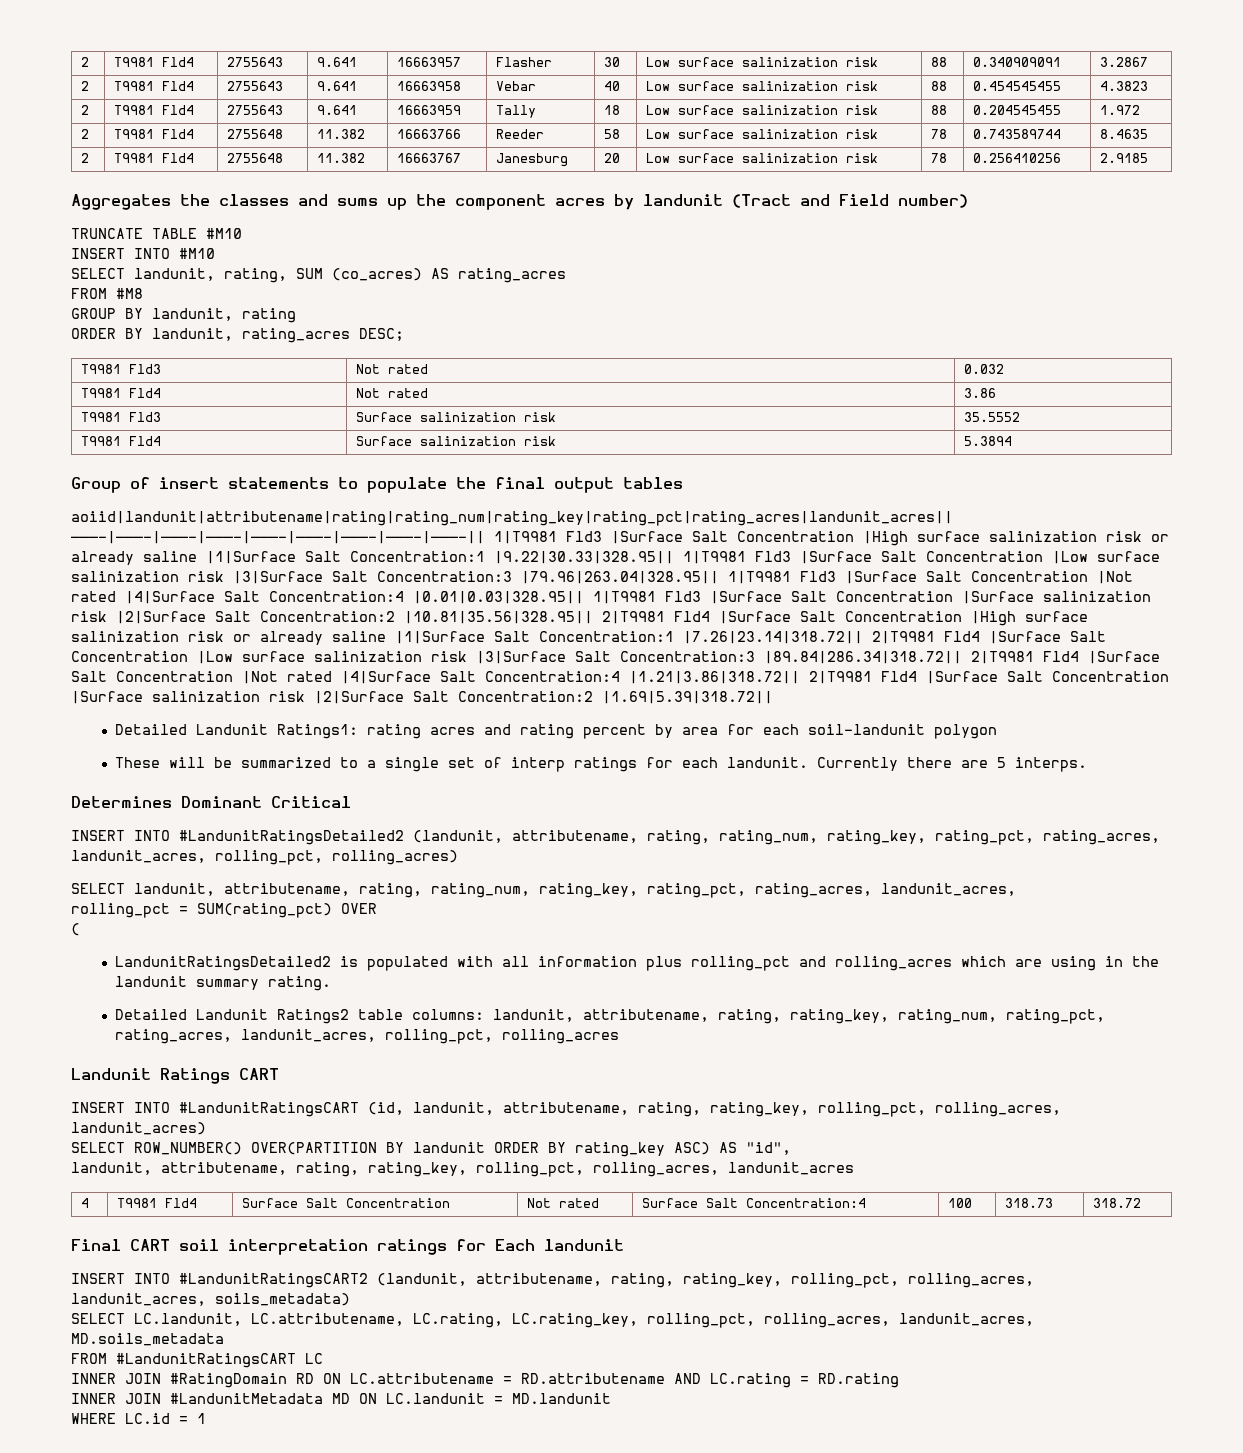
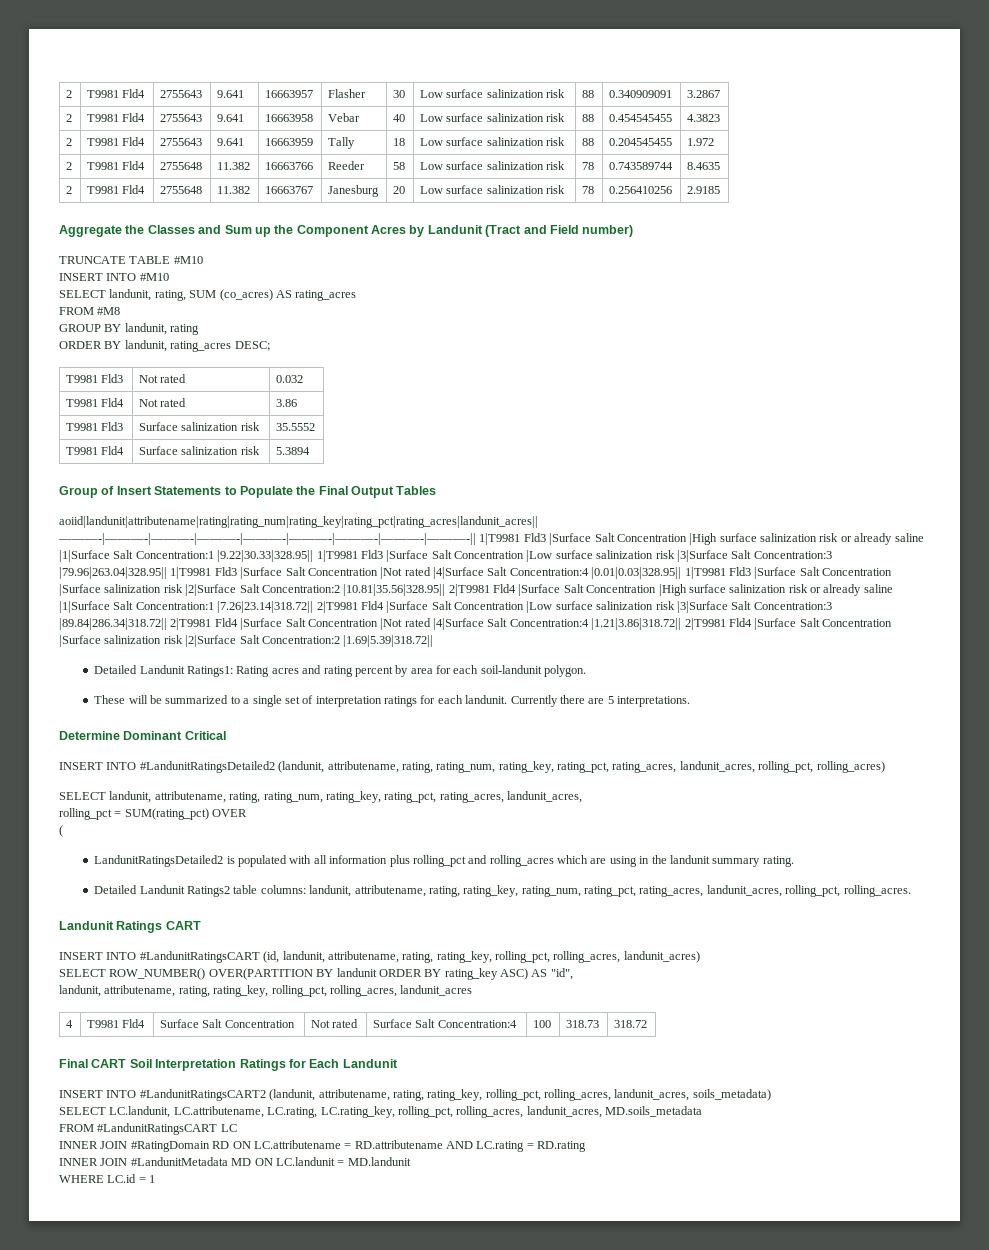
[71,194,723,210] Aggregates the classes and sums up the component acres by landunit -> [59,225,483,237] Aggregate the Classes and Sum up the Component Acres by Landunit
[159,477,683,493] insert statements to populate the final output tables -> [116,486,437,498] Insert Statements to Populate the Final Output Tables
[367,724,422,739] rating -> [236,666,270,677] Rating
[934,724,998,739] polygon -> [544,665,587,677] polygon.
[511,757,566,772] interp -> [315,696,382,707] interpretation
[1015,757,1088,772] [71,796,172,808] interps. // Determines -> [617,696,691,707] [59,731,120,740] interpretations. // Determine
[502,1029,620,1044] rolling_acres -> [843,885,911,897] rolling_acres.
[179,1239,447,1255] soil interpretation ratings -> [129,1059,286,1071] Soil Interpretation Ratings
[544,1239,624,1251] landunit -> [342,1059,398,1068] Landunit

